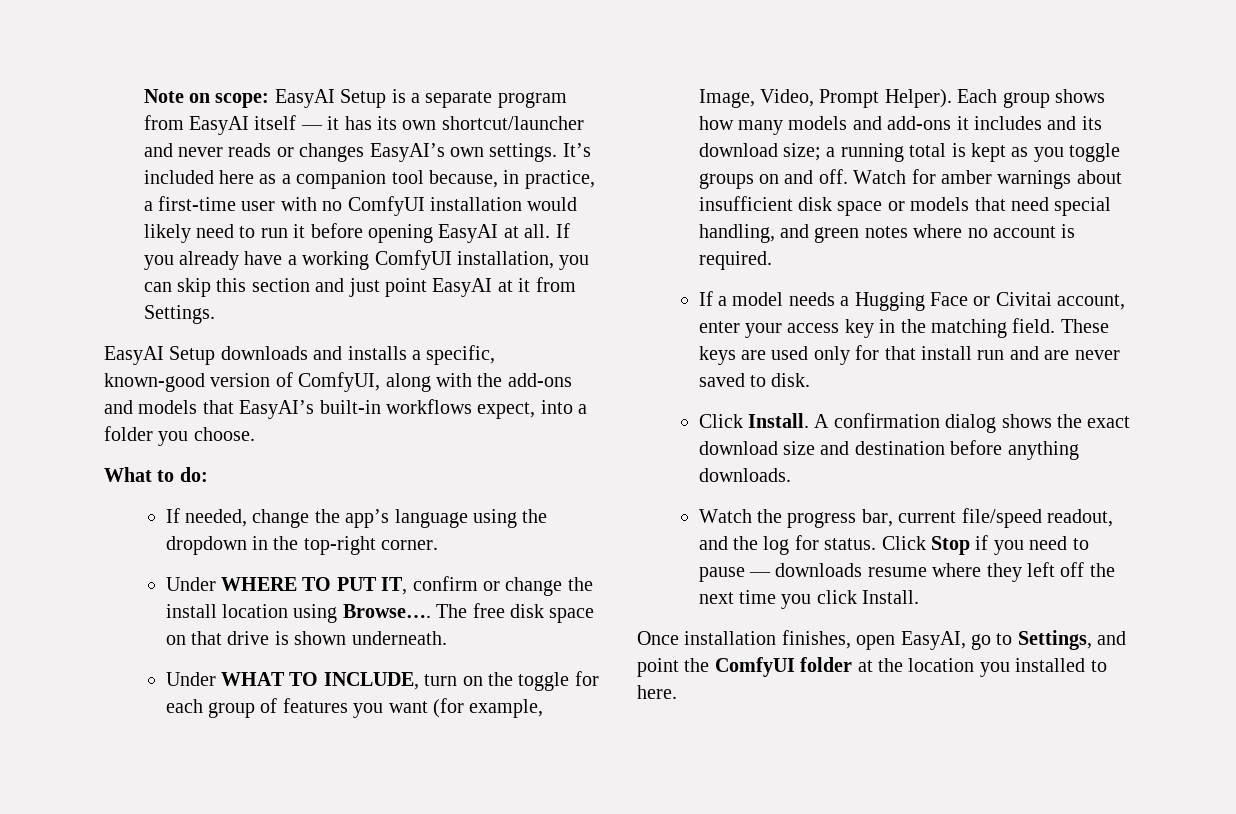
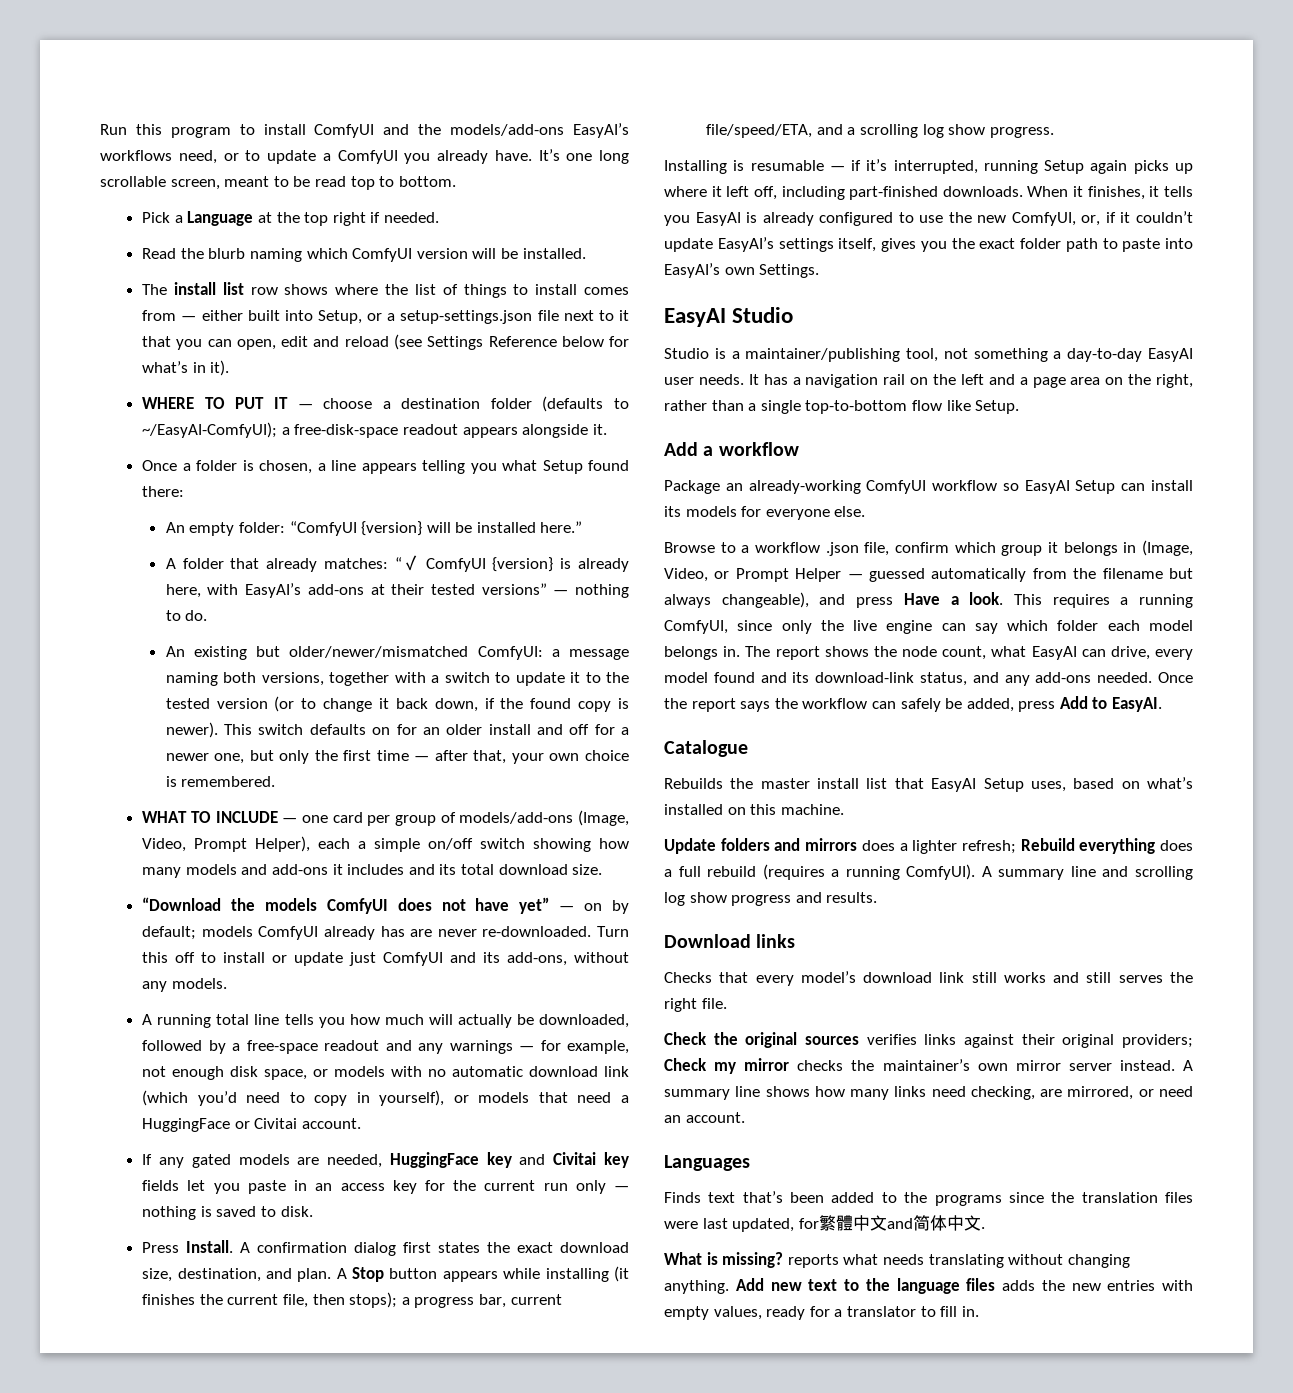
[143,89,567,108] [143,115,584,135] [143,143,591,162] [143,170,595,189] [143,196,578,216] [143,223,570,243] [143,250,590,270] [143,277,576,297] [143,305,215,324] [104,345,496,365] [104,372,572,392] [104,399,588,419] [104,426,255,446] [104,467,208,482] [165,508,548,528] [165,536,439,555] [165,576,593,596] [165,603,595,623] [165,631,447,645] [165,671,599,691] [165,698,544,718] [698,89,1106,108] Note on scope: EasyAI Setup is a separate program from EasyAI itself — it has its own shortcut/launcher and never reads or changes EasyAI’s own settings. It’s included here as a companion tool because, in practice, a first-time user with no ComfyUI installation would likely need to run it before opening EasyAI at all. If you already have a working ComfyUI installation, you can skip this section and just point EasyAI at it from Settings. // EasyAI Setup downloads and installs a specific, known-good version of ComfyUI, along with the add-ons and models that EasyAI’s built-in workflows expect, into a folder you choose. // What to do: // If needed, change the app’s language using the dropdown in the top-right corner. // Under WHERE TO PUT IT, confirm or change the install location using Browse…. The free disk space on that drive is shown underneath. // Under WHAT TO INCLUDE, turn on the toggle for each group of features you want (for example, Image, Video, Prompt Helper). Each group shows -> [100,123,630,138] [100,149,629,164] [100,176,456,190] [142,211,439,226] [142,248,586,262] [142,282,629,298] [142,310,630,324] [142,334,629,350] [142,360,230,376] [142,396,629,412] [142,422,607,438] [142,460,629,474] [142,486,185,497] [165,521,583,536] [165,555,629,572] [165,583,629,598] [165,610,208,621] [165,646,629,660] [165,672,629,686] [165,696,629,712] [165,722,629,738] [165,750,629,764] [165,776,276,787] [142,810,629,826] [142,836,592,852] Run this program to install ComfyUI and the models/add-ons EasyAI’s workflows need, or to update a ComfyUI you already have. It’s one long scrollable screen, meant to be read top to bottom. // Pick a Language at the top right if needed. // Read the blurb naming which ComfyUI version will be installed. // The install list row shows where the list of things to install comes from — either built into Setup, or a setup-settings.json file next to it that you can open, edit and reload (see Settings Reference below for what’s in it). // WHERE TO PUT IT — choose a destination folder (defaults to ~/EasyAI-ComfyUI); a free-disk-space readout appears alongside it. // Once a folder is chosen, a line appears telling you what Setup found there: // An empty folder: “ComfyUI {version} will be installed here.” // A folder that already matches: “✓ ComfyUI {version} is already here, with EasyAI’s add-ons at their tested versions” — nothing to do. // An existing but older/newer/mismatched ComfyUI: a message naming both versions, together with a switch to update it to the tested version (or to change it back down, if the found copy is newer). This switch defaults on for an older install and off for a newer one, but only the first time — after that, your own choice is remembered. // WHAT TO INCLUDE — one card per group of models/add-ons (Image, Video, Prompt Helper), each a simple on/off switch showing
[698,143,1121,162] [698,169,1122,189] [698,196,1112,216] [698,224,1076,243] [698,251,772,270] [698,291,1126,311] [698,318,1109,338] [698,345,1120,365] download size; a running total is kept as you toggle groups on and off. Watch for amber warnings about insufficient disk space or models that need special handling, and green notes where no account is required. // If a model needs a Hugging Face or Civitai account, enter your access key in the matching field. These keys are used only for that install run and are never -> [460,864,603,875] [142,897,629,914] [142,926,629,940] [142,952,629,966] [142,978,227,992] [142,1014,629,1028] [142,1040,630,1054] [142,1066,630,1080] [142,1090,629,1106] [142,1118,361,1132] [142,1152,629,1168] [142,1180,629,1194] [142,1206,212,1220] total download size. // “Download the models ComfyUI does not have yet” — on by default; models ComfyUI already has are never re-downloaded. Turn this off to install or update just ComfyUI and its add-ons, without any models. // A running total line tells you how much will actually be downloaded, followed by a free-space readout and any warnings — for example, not enough disk space, or models with no automatic download link (which you’d need to copy in yourself), or models that need a HuggingFace or Civitai account. // If any gated models are needed, HuggingFace key and Civitai key fields let you paste in an access key for the current run only — nothing is
[698,414,743,428] Click -> [142,1242,180,1253] Press
[1001,414,1052,428] shows -> [403,1242,481,1253] first states
[783,440,1079,460] [698,468,791,482] [698,508,1114,528] [698,535,1089,555] [698,562,1115,582] [698,590,920,609] [637,630,1127,650] [637,657,1107,677] [637,685,677,699] size and destination before anything downloads. // Watch the progress bar, current file/speed readout, and the log for status. Click Stop if you need to pause — downloads resume where they left off the next time you click Install. // Once installation finishes, open EasyAI, go to Settings, and point the ComfyUI folder at the location you installed to here. -> [142,1266,629,1282] [142,1292,562,1308] [706,124,1054,138] [664,159,1193,174] [664,186,1193,200] [664,211,1193,226] [664,237,1193,252] [664,263,820,278] [664,307,794,327] [664,348,1193,362] [664,374,1193,388] [664,400,1020,414] [664,442,799,456] [664,480,1193,494] [664,506,866,520] [664,540,1193,556] [664,568,1193,582] [664,592,1193,608] [664,620,1193,634] [664,646,1193,660] [664,672,1193,686] [664,696,1163,712] [664,740,748,757] [664,777,1193,792] [664,804,844,815] [664,838,1193,854] [664,864,1193,880] [664,892,878,906] [664,934,796,948] [664,971,1193,986] [664,998,727,1012] [664,1032,1193,1048] [664,1058,1193,1074] [664,1086,1193,1100] [664,1112,745,1123] [664,1155,750,1171] [664,1191,1193,1206] [664,1215,985,1232] [664,1252,1130,1268] [664,1278,1193,1294] [664,1306,979,1320] size, destination, and plan. A Stop button appears while installing (it finishes the current file, then stops); a progress bar, current file/speed/ETA, and a scrolling log show progress. // Installing is resumable — if it’s interrupted, running Setup again picks up where it left off, including part-finished downloads. When it finishes, it tells you EasyAI is already configured to use the new ComfyUI, or, if it couldn’t update EasyAI’s settings itself, gives you the exact folder path to paste into EasyAI’s own Settings. // EasyAI Studio // Studio is a maintainer/publishing tool, not something a day-to-day EasyAI user needs. It has a navigation rail on the left and a page area on the right, rather than a single top-to-bottom flow like Setup. // Add a workflow // Package an already-working ComfyUI workflow so EasyAI Setup can install its models for everyone else. // Browse to a workflow .json file, confirm which group it belongs in (Image, Video, or Prompt Helper — guessed automatically from the filename but always changeable), and press Have a look. This requires a running ComfyUI, since only the live engine can say which folder each model belongs in. The report shows the node count, what EasyAI can drive, every model found and its download-link status, and any add-ons needed. Once the report says the workflow can safely be added, press Add to EasyAI. // Catalogue // Rebuilds the master install list that EasyAI Setup uses, based on what’s installed on this machine. // Update folders and mirrors does a lighter refresh; Rebuild everything does a full rebuild (requires a running ComfyUI). A summary line and scrolling log show progress and results. // Download links // Checks that every model’s download link still works and still serves the right file. // Check the original sources verifies links against their original providers; Check my mirror checks the maintainer’s own mirror server instead. A summary line shows how many links need checking, are mirrored, or need an account. // Languages // Finds text that’s been added to the programs since the translation files were last updated, for繁體中文and简体中文. // What is missing? reports what needs translating without changing anything. Add new text to the language files adds the new entries with empty values, ready for a translator to fill in.

